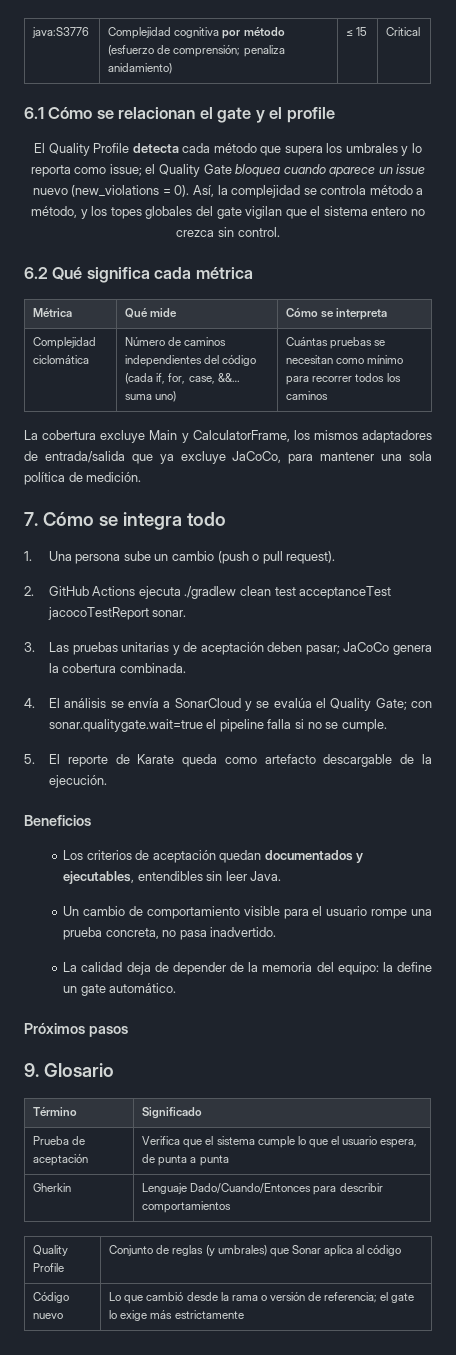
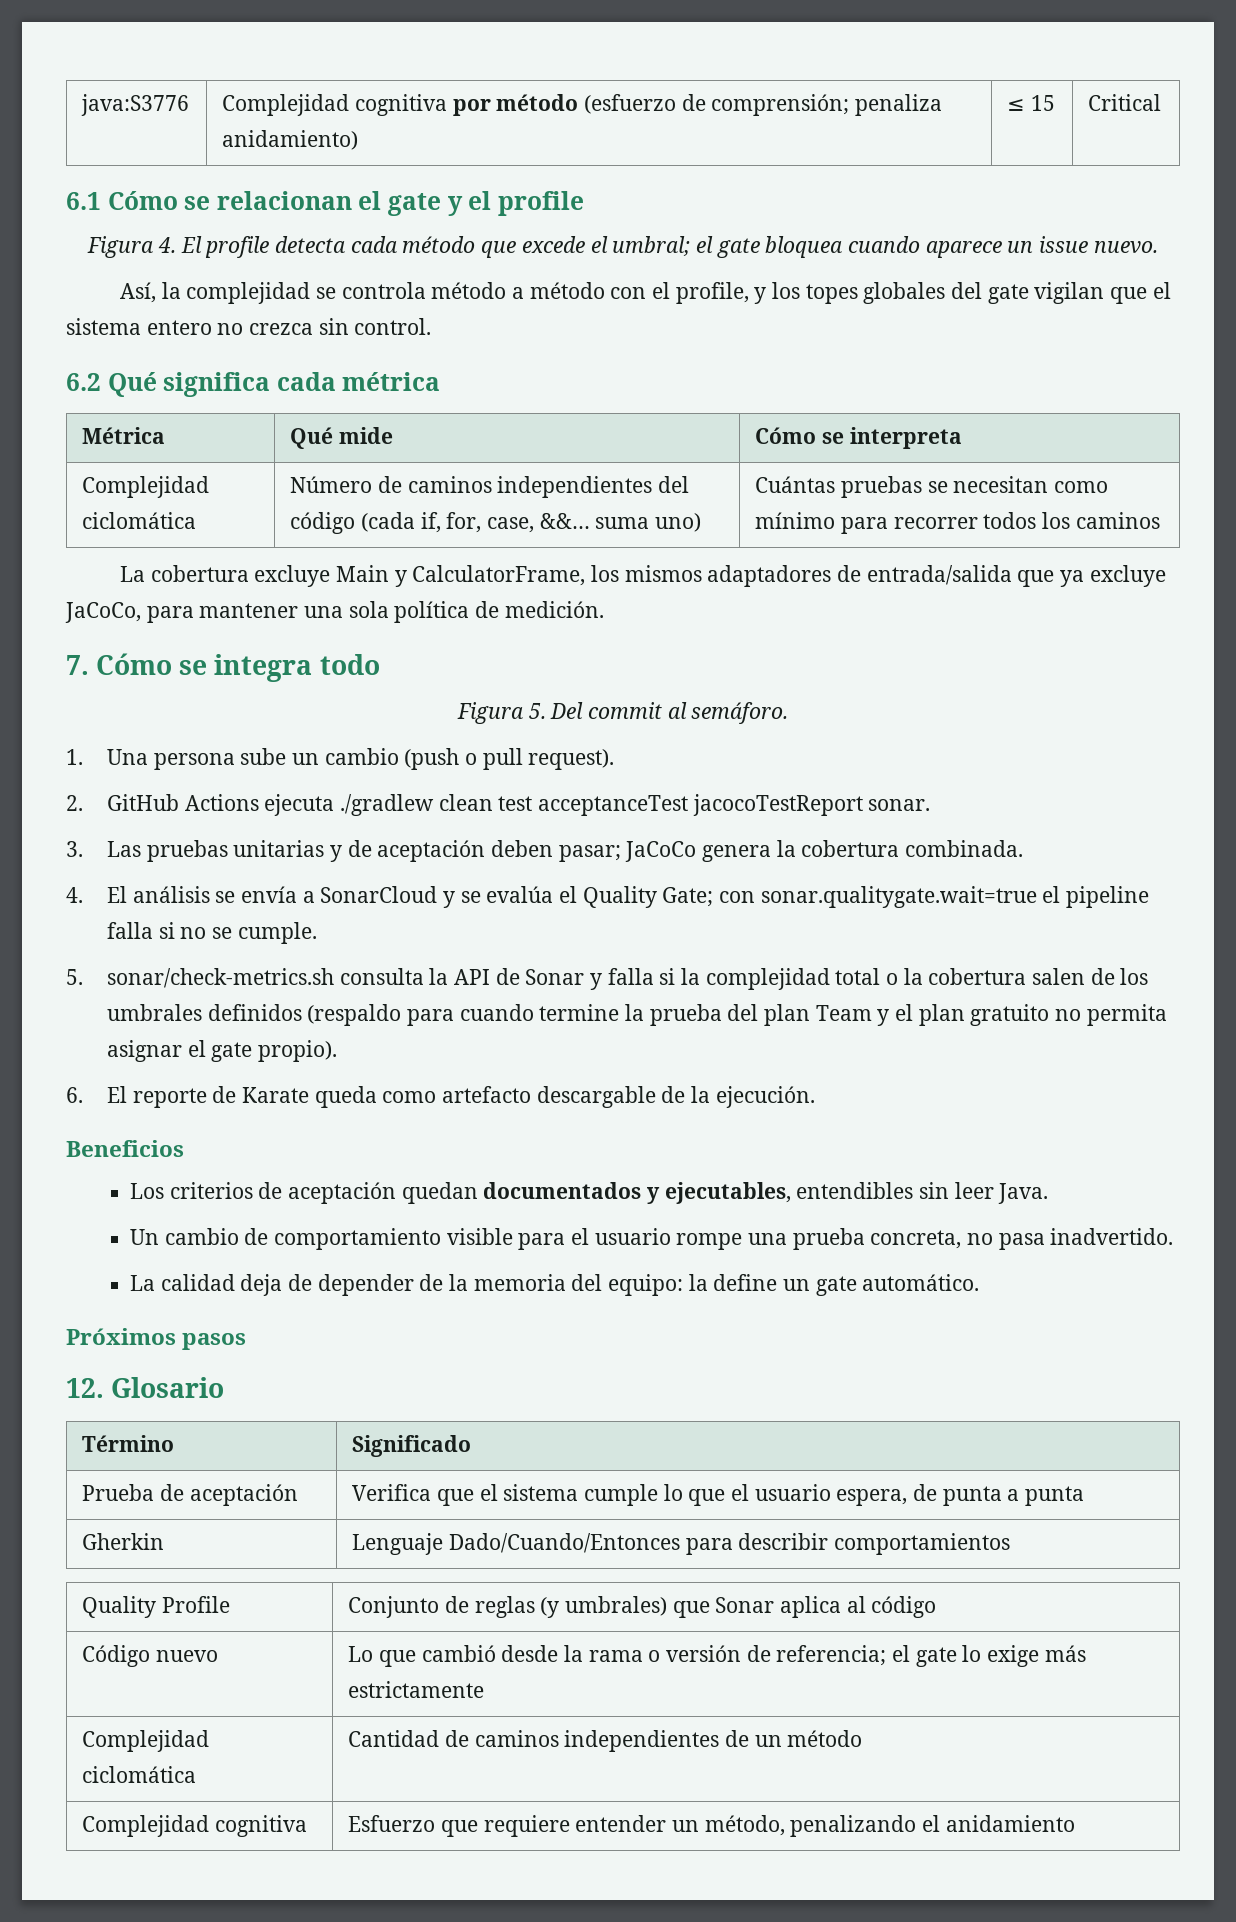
[34,143,422,156] [30,164,232,177] El Quality Profile detecta cada método que supera los umbrales y lo reporta como issue; el Quality Gate -> [87,236,760,258] Figura 4. El profile detecta cada método que excede el umbral; el gate
[32,185,190,197] nuevo (new_violations = 0). -> [1093,241,1158,253] nuevo. //
[31,206,78,218] método, -> [529,282,749,304] método con el profile,
(226, 519) none -> [456,702,789,724] // Figura 5. Del commit al semáforo.
(35, 759) none -> [106,968,1149,990] [106,1004,1167,1026] [106,1040,337,1062] [66,1087,83,1103] sonar/check-metrics.sh consulta la API de Sonar y falla si la complejidad total o la cobertura salen de los umbrales definidos (respaldo para cuando termine la prueba del plan Team y el plan gratuito no permita asignar el gate propio). // 6.
[24,1063,39,1077] 9. -> [66,1378,104,1398] 12.
(244, 1314) none -> [82,1730,210,1752] [82,1766,197,1783] [348,1730,863,1752] [82,1815,307,1837] [348,1815,1075,1837] // Complejidad ciclomática | Cantidad de caminos independientes de un método // Complejidad cognitiva | Esfuerzo que requiere entender un método, penalizando el anidamiento

